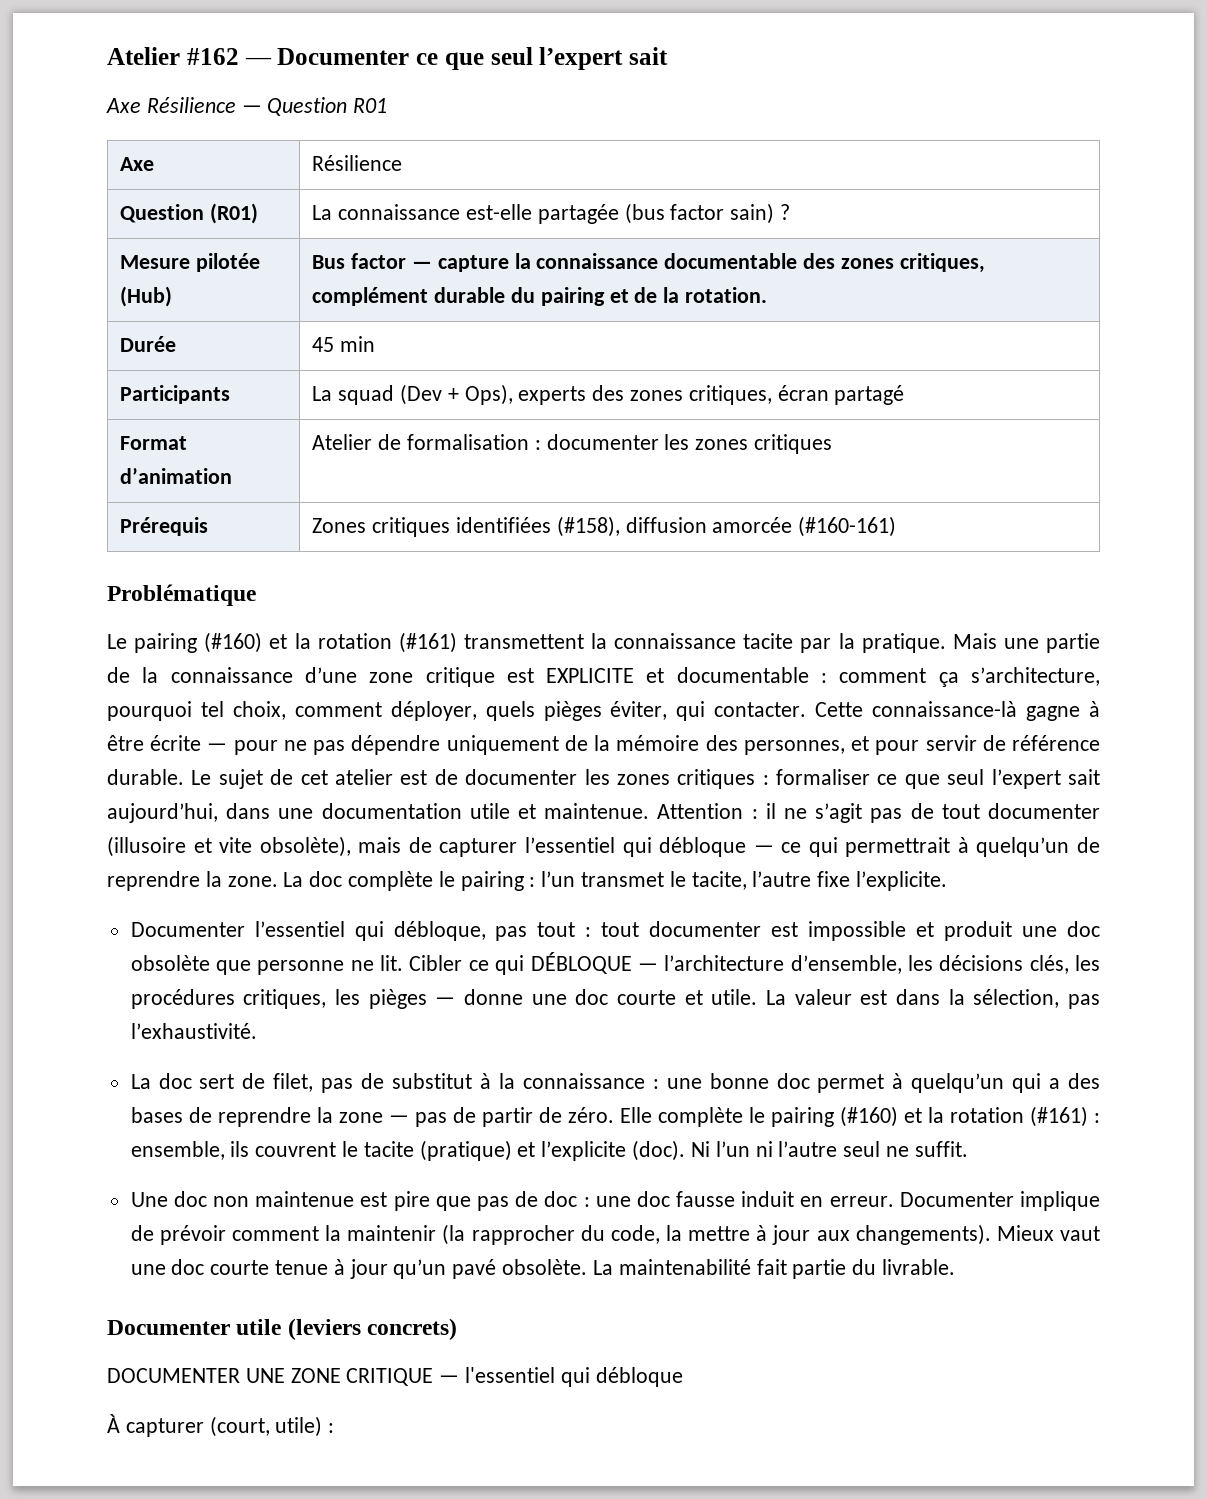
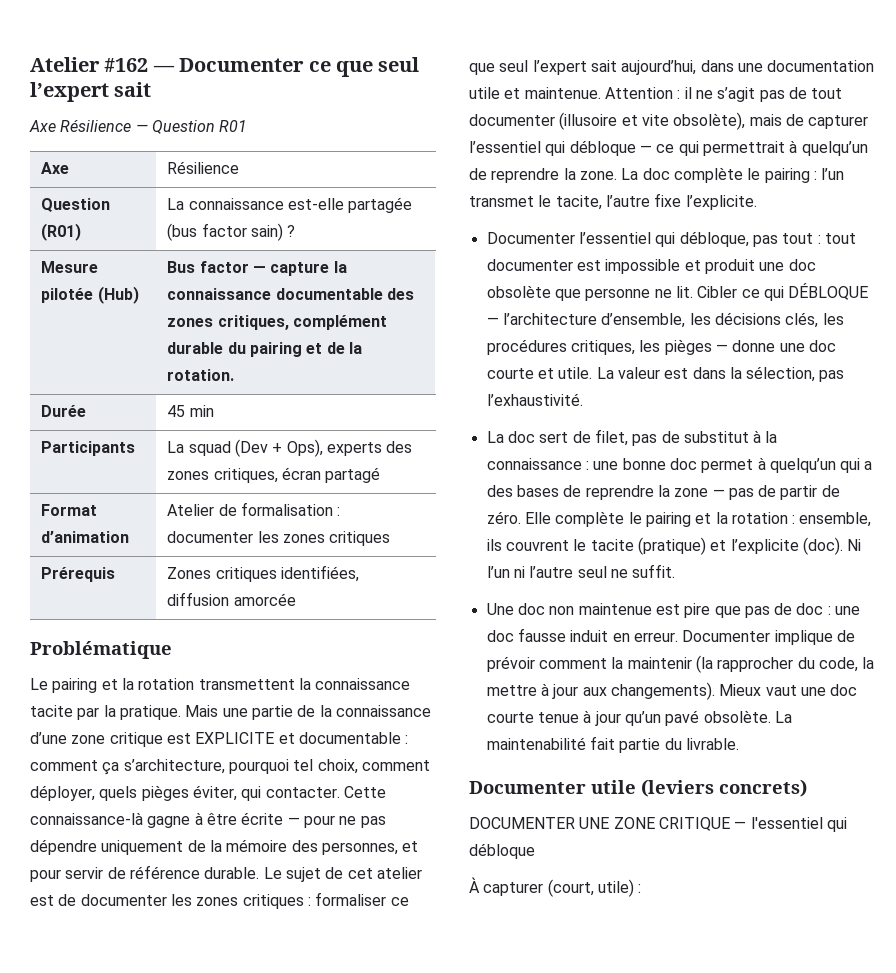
[455,516,620,537] identifiées (#158), -> [280,565,359,582] identifiées,
[798,516,897,537] (#160-161) -> (296, 599) none
[204,632,457,653] (#160) et la rotation (#161) -> [101,678,195,690] et la rotation
[839,1106,1088,1127] (#160) et la rotation (#161) -> [695,512,788,524] et la rotation

